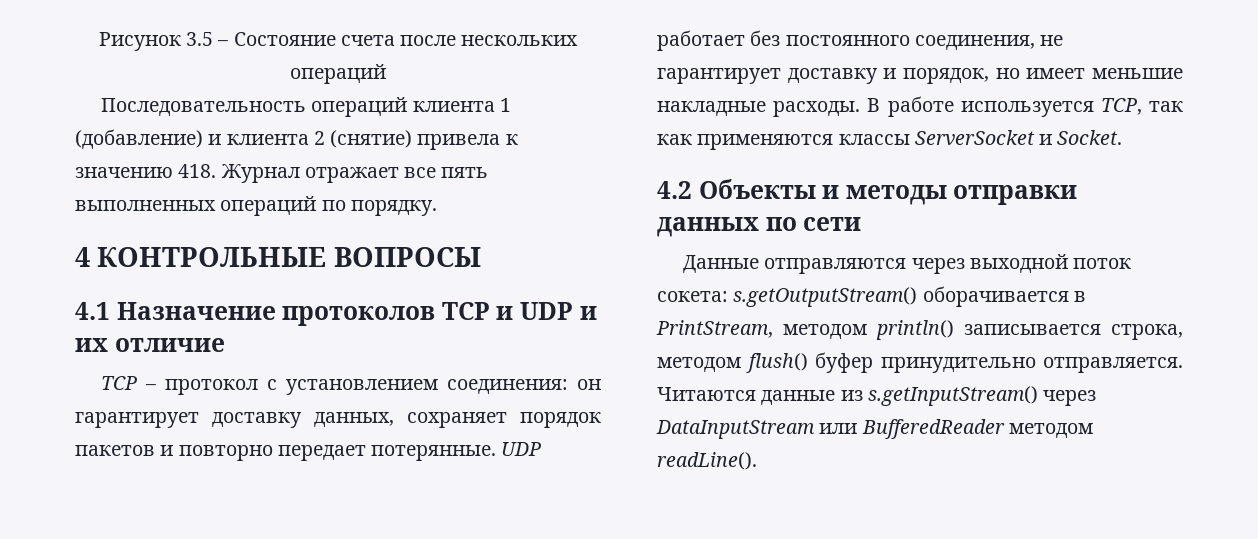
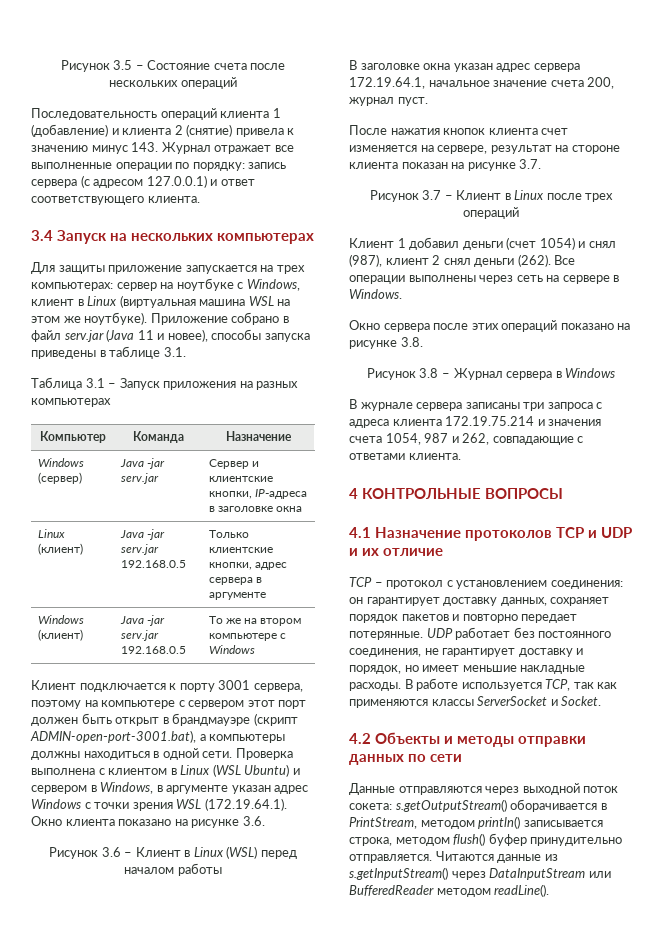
[178,164,217,178] 418. -> [91,142,159,154] минус 143.
[441,167,489,178] [75,196,437,216] пять выполненных операций по порядку. -> [31,162,287,171] [31,175,255,188] [31,196,200,205] [31,230,314,244] [31,262,305,274] [31,278,300,291] [31,295,291,308] [31,312,289,325] [31,329,310,342] [31,346,186,359] [31,377,299,390] [31,398,111,407] [40,431,106,443] [133,431,184,443] [225,431,292,441] [37,458,84,467] [37,472,82,484] [119,458,166,469] [120,473,159,484] [208,459,260,469] [208,476,273,482] [208,489,308,499] [208,506,303,512] [37,529,65,538] [37,543,83,555] [119,529,166,540] [120,544,159,555] [120,560,186,568] [208,530,249,538] [208,547,273,553] [208,562,288,570] [208,577,263,585] [208,592,266,600] [37,615,84,624] [37,629,83,641] [119,615,166,626] [120,630,159,641] [120,646,186,654] [208,616,302,626] [208,633,287,641] [208,645,255,654] [31,680,303,692] [31,700,307,709] [31,713,298,726] [30,730,286,743] [31,748,293,760] [31,764,300,777] [31,782,309,794] [31,798,287,811] [31,816,265,828] [49,846,297,859] [124,863,222,876] [349,60,580,72] [349,77,615,89] [349,97,428,106] [349,125,569,135] [349,145,620,154] [349,159,542,171] [369,190,614,202] [463,207,519,219] [349,237,616,250] [349,254,576,267] [349,275,620,284] [349,289,402,299] [349,320,631,332] [349,337,423,349] [366,368,616,380] [349,399,603,411] [349,416,602,428] [349,433,584,445] [349,453,461,460] выполненные операции по порядку: запись сервера (с адресом 127.0.0.1) и ответ соответствующего клиента. // 3.4 Запуск на нескольких компьютерах // Для защиты приложение запускается на трех компьютерах: сервер на ноутбуке с Windows, клиент в Linux (виртуальная машина WSL на этом же ноутбуке). Приложение собрано в файл serv.jar (Java 11 и новее), способы запуска приведены в таблице 3.1. // Таблица 3.1 – Запуск приложения на разных компьютерах // Компьютер | Команда | Назначение // Windows (сервер) | Java -jar serv.jar | Сервер и клиентские кнопки, IP-адреса в заголовке окна // Linux (клиент) | Java -jar serv.jar 192.168.0.5 | Только клиентские кнопки, адрес сервера в аргументе // Windows (клиент) | Java -jar serv.jar 192.168.0.5 | То же на втором компьютере с Windows // Клиент подключается к порту 3001 сервера, поэтому на компьютере с сервером этот порт должен быть открыт в брандмауэре (скрипт ADMIN-open-port-3001.bat), а компьютеры должны находиться в одной сети. Проверка выполнена с клиентом в Linux (WSL Ubuntu) и сервером в Windows, в аргументе указан адрес Windows с точки зрения WSL (172.19.64.1). Окно клиента показано на рисунке 3.6. // Рисунок 3.6 – Клиент в Linux (WSL) перед началом работы // В заголовке окна указан адрес сервера 172.19.64.1, начальное значение счета 200, журнал пуст. // После нажатия кнопок клиента счет изменяется на сервере, результат на стороне клиента показан на рисунке 3.7. // Рисунок 3.7 – Клиент в Linux после трех операций // Клиент 1 добавил деньги (счет 1054) и снял (987), клиент 2 снял деньги (262). Все операции выполнены через сеть на сервере в Windows. // Окно сервера после этих операций показано на рисунке 3.8. // Рисунок 3.8 – Журнал сервера в Windows // В журнале сервера записаны три запроса с адреса клиента 172.19.75.214 и значения счета 1054, 987 и 262, совпадающие с ответами клиента.

